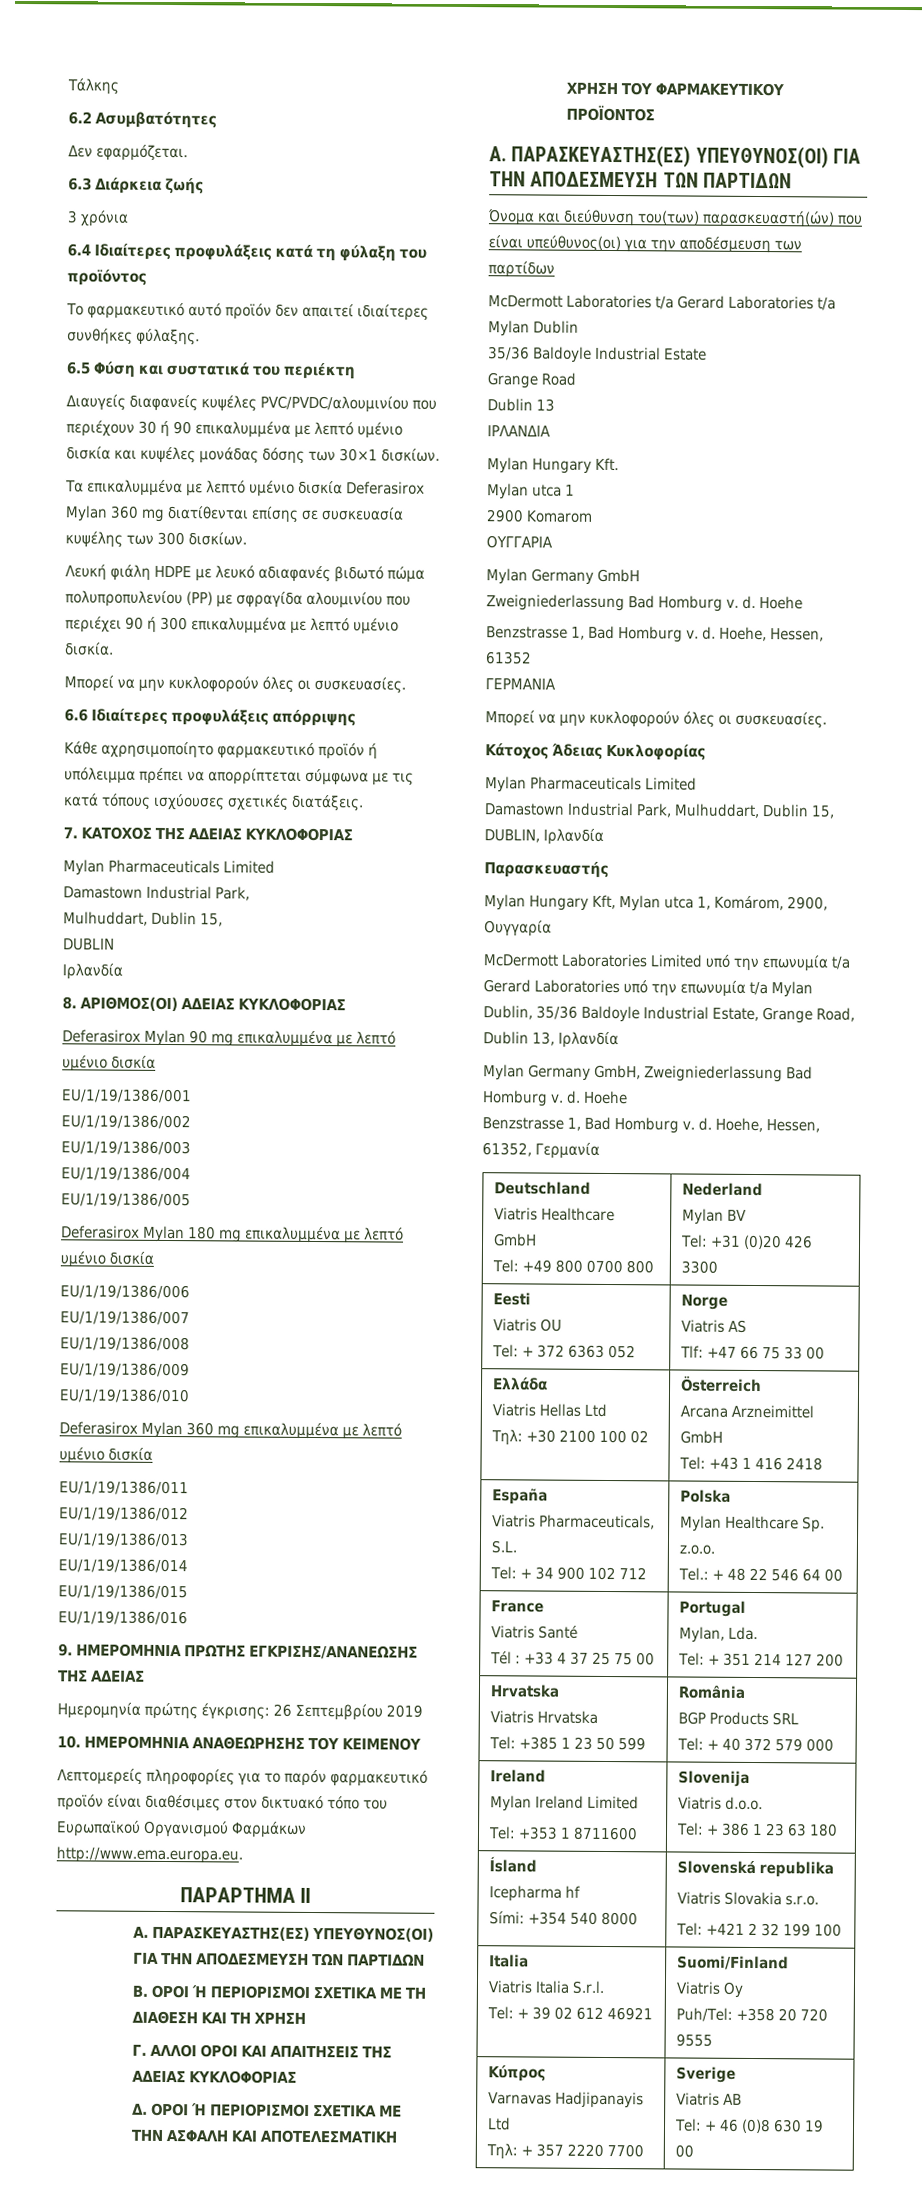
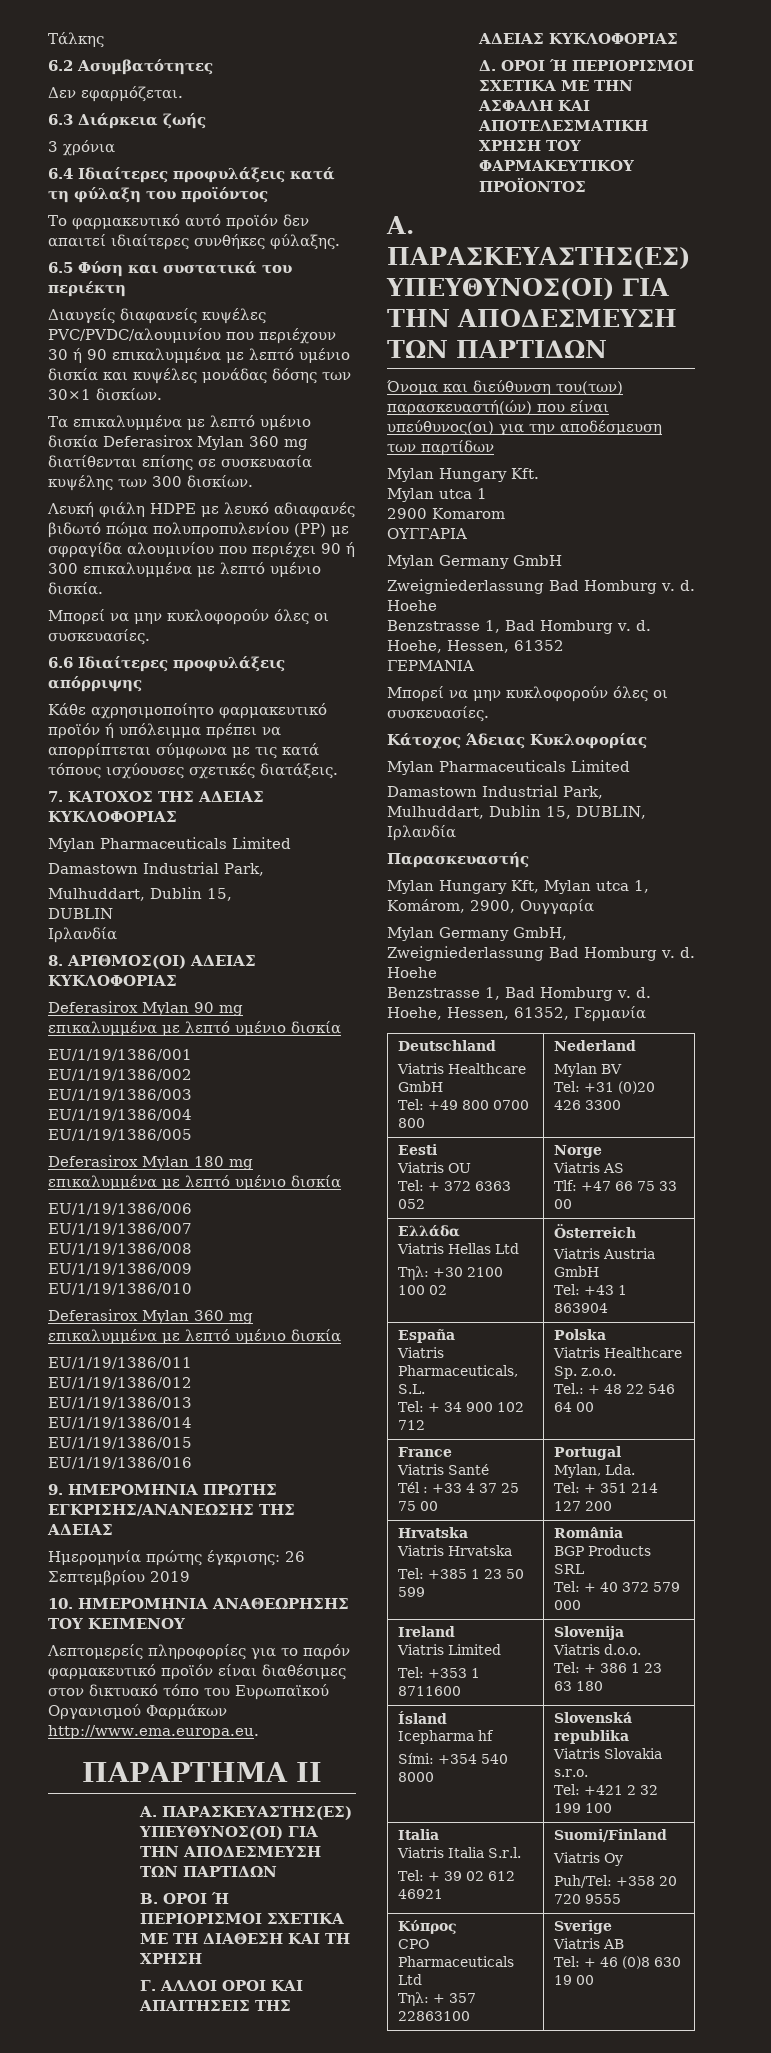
[488,294,837,311] [488,320,580,337] [488,346,708,363] [487,372,577,389] [487,398,556,412] [487,425,551,437] // McDermott Laboratories t/a Gerard Laboratories t/a Mylan Dublin // 35/36 Baldoyle Industrial Estate // Grange Road // Dublin 13 // ΙΡΛΑΝΔΙΑ -> (494, 448) none
[483,953,851,972] [483,979,814,998] [483,1005,856,1024] [483,1031,620,1049] // McDermott Laboratories Limited υπό την επωνυμία t/a Gerard Laboratories υπό την επωνυμία t/a Mylan Dublin, 35/36 Baldoyle Industrial Estate, Grange Road, Dublin 13, Ιρλανδία -> (594, 907) none
[679,1404,814,1419] Arcana Arzneimittel -> [553,1248,656,1259] Viatris Austria
[754,1457,823,1471] 416 2418 -> [554,1303,609,1313] 863904
[679,1515,722,1532] Mylan -> [553,1347,601,1358] Viatris
[489,1795,584,1812] Mylan Ireland -> [397,1644,445,1655] Viatris
[487,2091,644,2109] Varnavas Hadjipanayis -> [398,1939,430,1949] [398,1956,515,1967] CPO Pharmaceuticals
[566,2143,645,2158] 2220 7700 -> [398,2011,471,2021] 22863100

